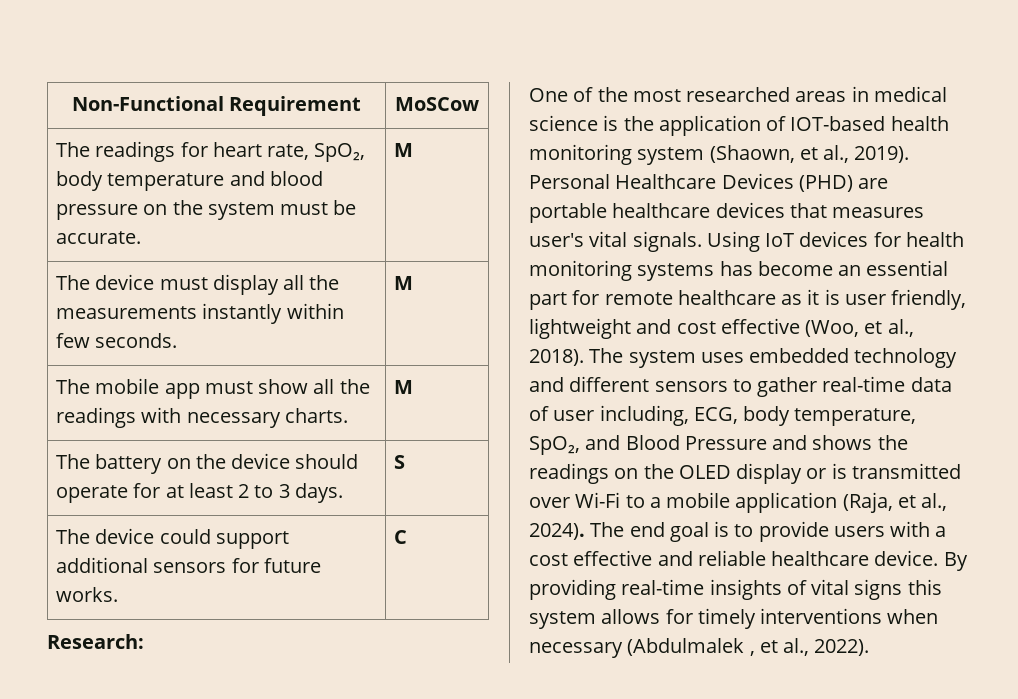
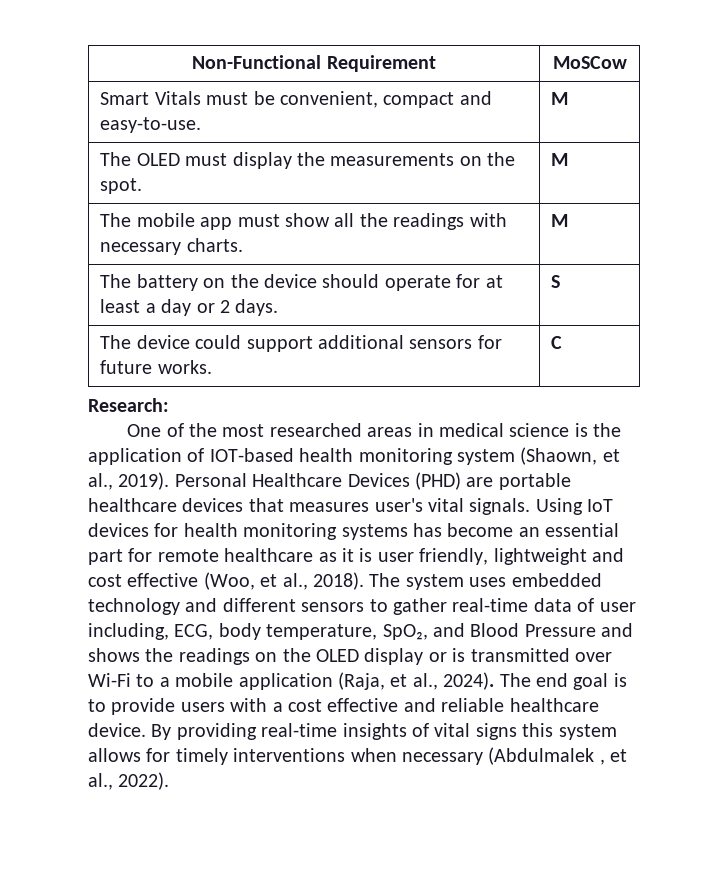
[55,141,366,162] [55,171,323,191] [55,200,357,220] [55,231,141,244] [393,143,413,157] [55,274,155,290] The readings for heart rate, SpO₂, body temperature and blood pressure on the system must be accurate. | M // The device -> [100,91,492,108] [100,117,202,133] [551,92,569,105] [100,152,180,166] Smart Vitals must be convenient, compact and easy-to-use. | M // The OLED
[283,275,305,290] all -> (292, 160) none
[202,303,344,324] [55,333,178,348] instantly within few seconds. -> [459,152,516,166] [100,178,143,194] on the spot.
[238,484,290,498] 2 to 3 -> [145,299,231,316] a day or 2

